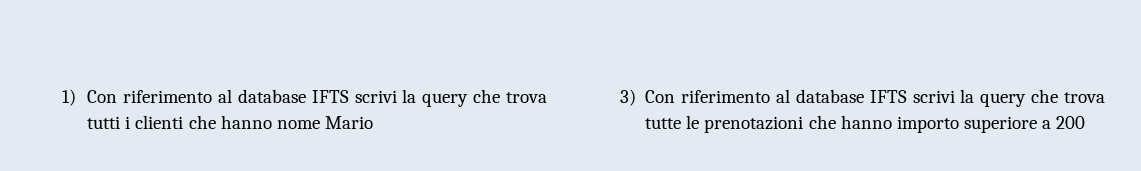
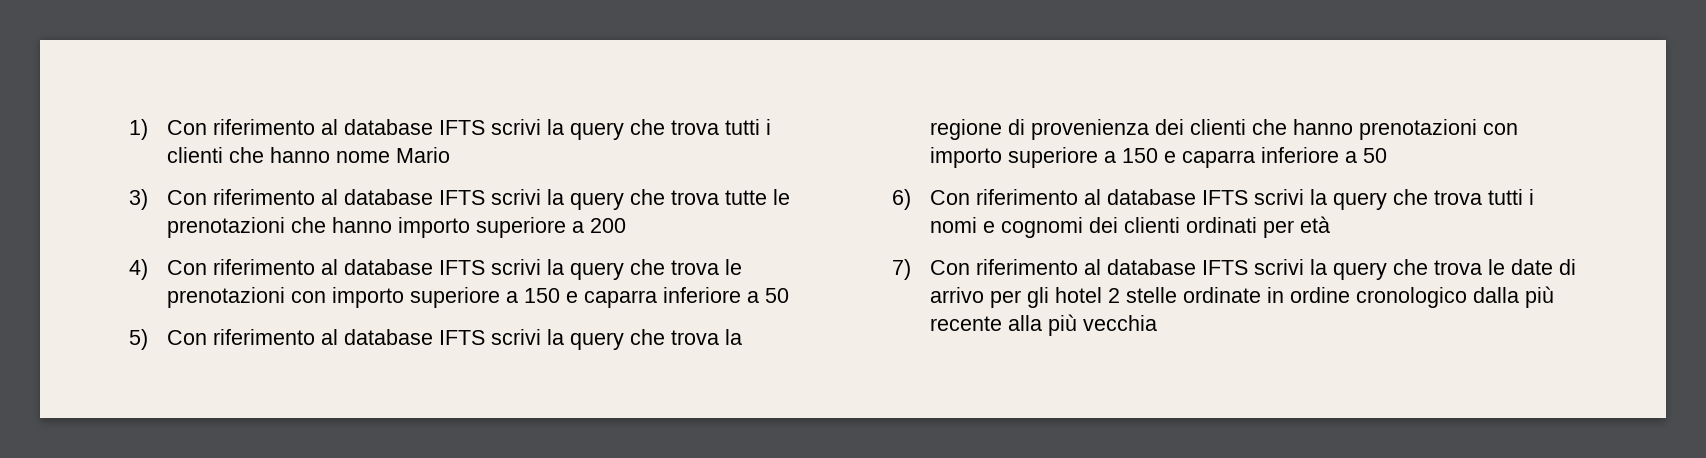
(1086, 122) none -> [128,259,742,280] [166,287,789,308] [128,329,742,350] [929,119,1518,140] [929,147,1387,168] [891,189,1534,210] [929,216,1330,238] [891,259,1576,280] [929,286,1554,308] [929,314,1157,336] // 4) Con riferimento al database IFTS scrivi la query che trova le prenotazioni con importo superiore a 150 e caparra inferiore a 50 // 5) Con riferimento al database IFTS scrivi la query che trova la regione di provenienza dei clienti che hanno prenotazioni con importo superiore a 150 e caparra inferiore a 50 // 6) Con riferimento al database IFTS scrivi la query che trova tutti i nomi e cognomi dei clienti ordinati per età // 7) Con riferimento al database IFTS scrivi la query che trova le date di arrivo per gli hotel 2 stelle ordinate in ordine cronologico dalla più recente alla più vecchia

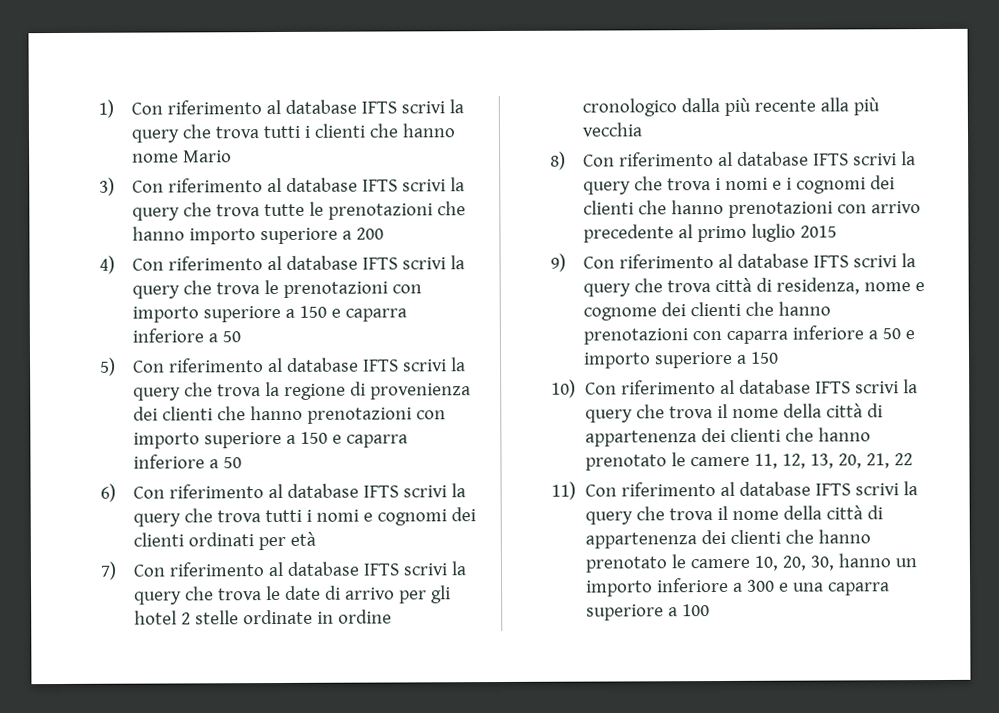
(1157, 323) none -> [550,151,916,170] [582,175,895,195] [582,199,921,218] [582,223,837,243] [550,253,916,272] [582,277,925,297] [582,301,831,321] [582,325,915,345] [582,351,779,369] [551,379,918,398] [584,403,883,423] [584,427,871,447] [584,452,913,471] [551,481,918,500] [584,505,883,525] [584,529,871,549] [584,553,917,573] [585,577,890,597] [585,604,710,621] // 8) Con riferimento al database IFTS scrivi la query che trova i nomi e i cognomi dei clienti che hanno prenotazioni con arrivo precedente al primo luglio 2015 // 9) Con riferimento al database IFTS scrivi la query che trova città di residenza, nome e cognome dei clienti che hanno prenotazioni con caparra inferiore a 50 e importo superiore a 150 // 10) Con riferimento al database IFTS scrivi la query che trova il nome della città di appartenenza dei clienti che hanno prenotato le camere 11, 12, 13, 20, 21, 22 // 11) Con riferimento al database IFTS scrivi la query che trova il nome della città di appartenenza dei clienti che hanno prenotato le camere 10, 20, 30, hanno un importo inferiore a 300 e una caparra superiore a 100

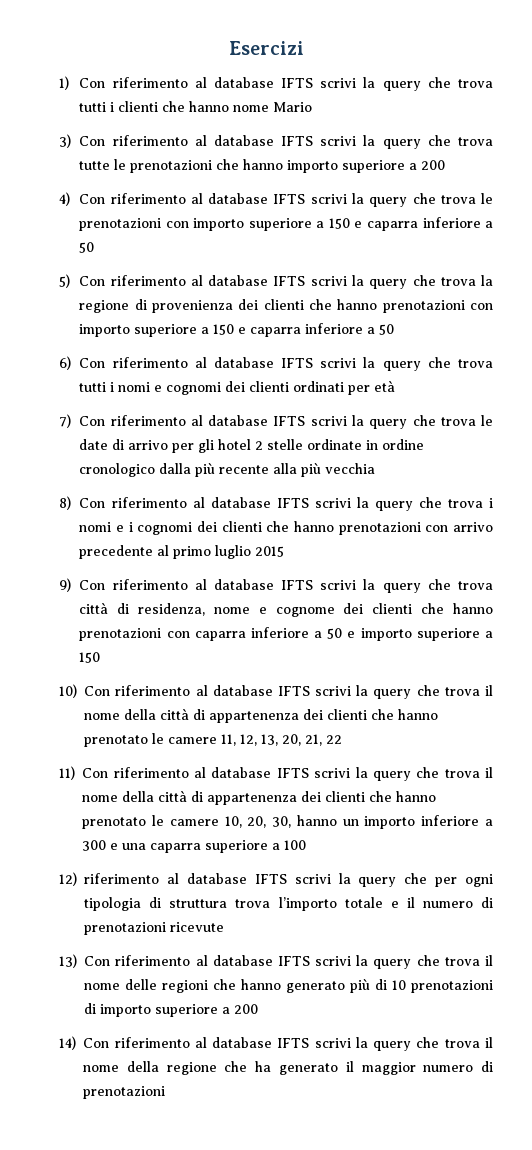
(98, 108) none -> [228,41,304,55] Esercizi //
(710, 610) none -> [59,872,493,887] [84,897,493,911] [84,922,225,935] [59,954,494,969] [84,979,494,993] [84,1003,259,1017] [59,1036,493,1051] [83,1061,494,1075] [83,1086,166,1099] // 12) riferimento al database IFTS scrivi la query che per ogni tipologia di struttura trova l’importo totale e il numero di prenotazioni ricevute // 13) Con riferimento al database IFTS scrivi la query che trova il nome delle regioni che hanno generato più di 10 prenotazioni di importo superiore a 200 // 14) Con riferimento al database IFTS scrivi la query che trova il nome della regione che ha generato il maggior numero di prenotazioni

